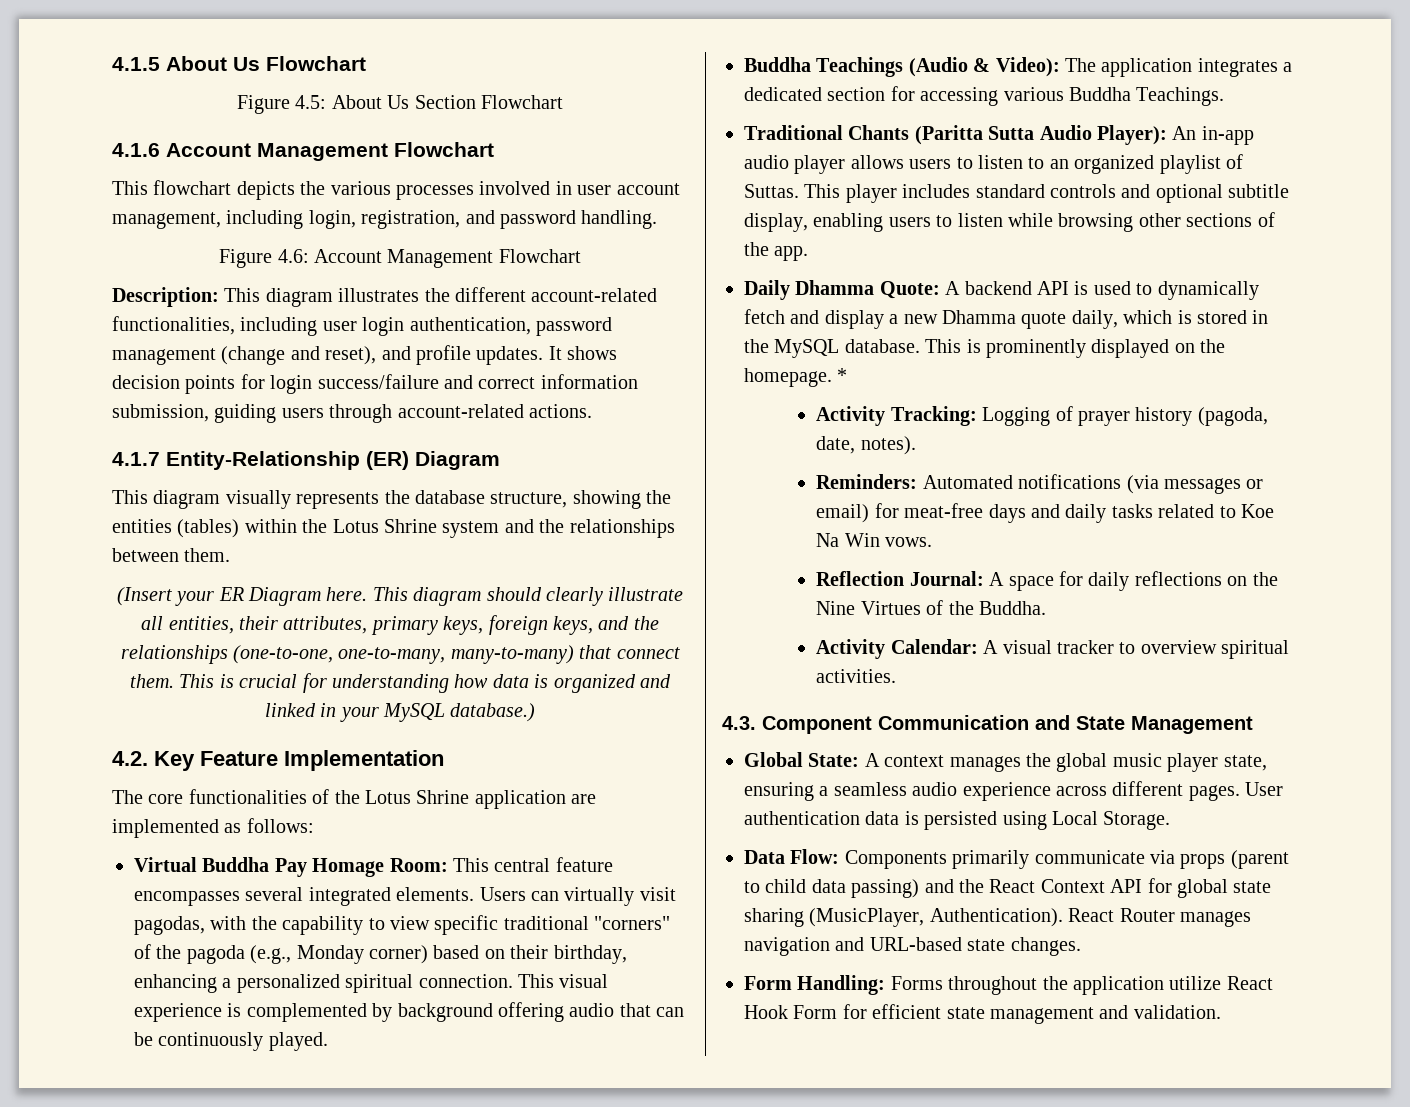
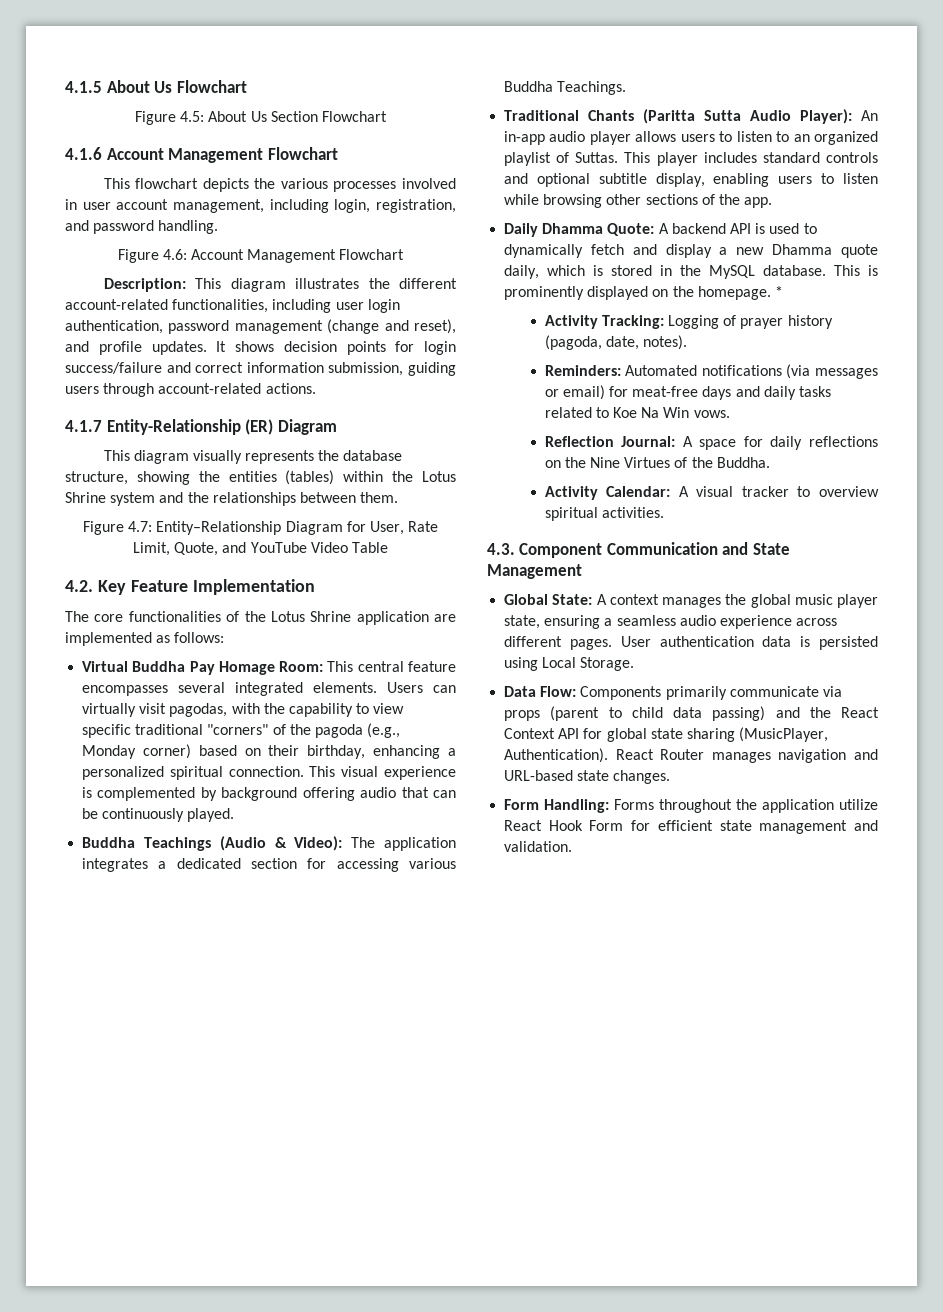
[116,587,684,606] [141,615,659,635] [120,645,680,664] [130,673,671,693] [264,703,536,722] (Insert your ER Diagram here. This diagram should clearly illustrate all entities, their attributes, primary keys, foreign keys, and the relationships (one-to-one, one-to-many, many-to-many) that connect them. This is crucial for understanding how data is organized and linked in your MySQL database.) -> [82,521,439,535] [133,542,388,556] Figure 4.7: Entity–Relationship Diagram for User, Rate Limit, Quote, and YouTube Video Table

